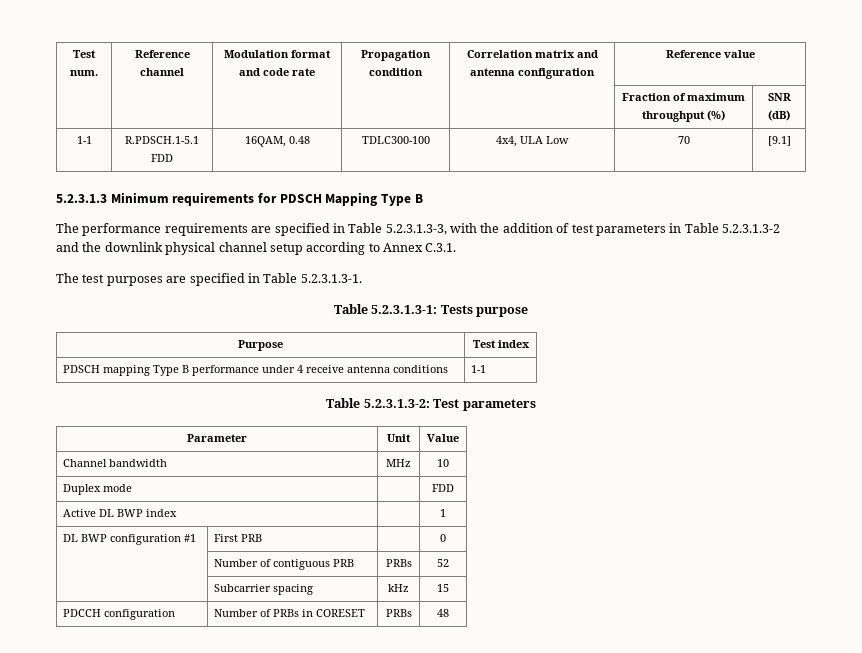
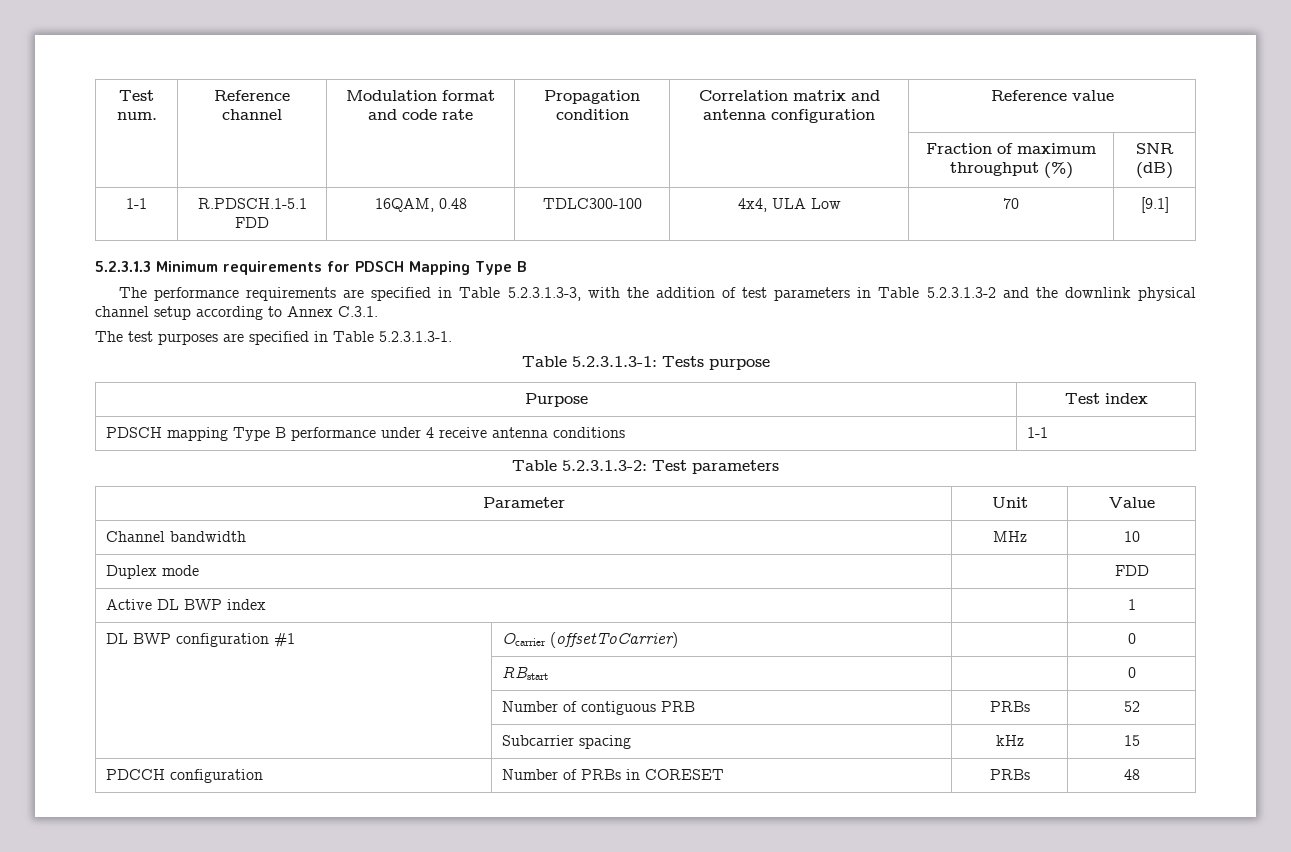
[214,534,263,542] First PRB -> [501,632,678,648] [1127,633,1136,644] [501,666,548,680] Ocarrier (offsetToCarrier) | | 0 // | RBstart

